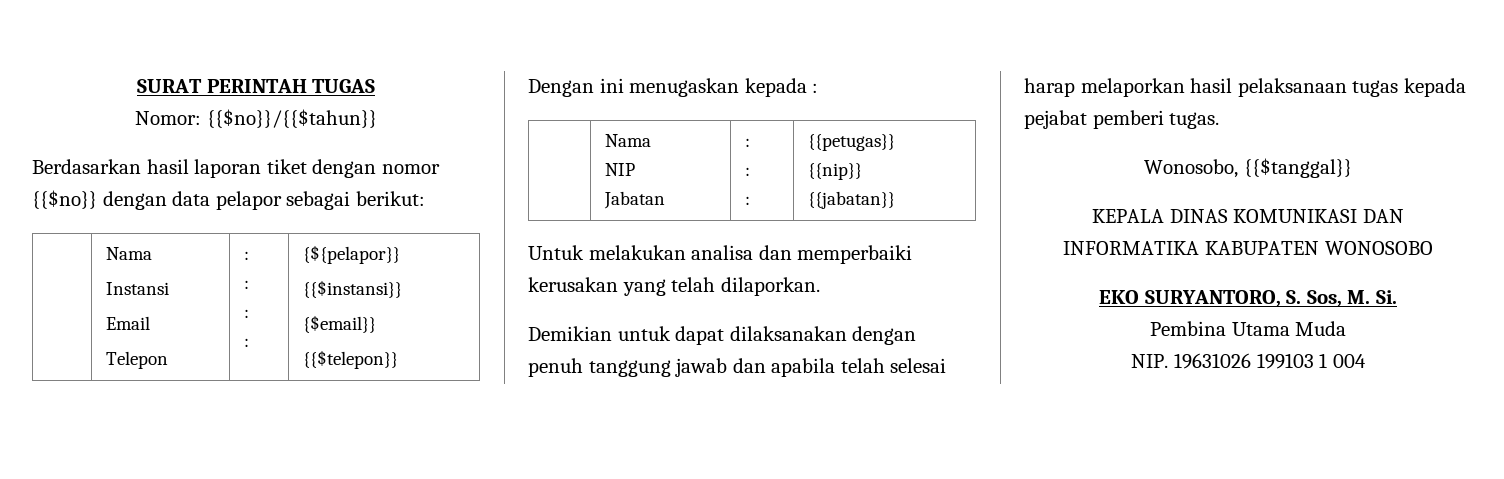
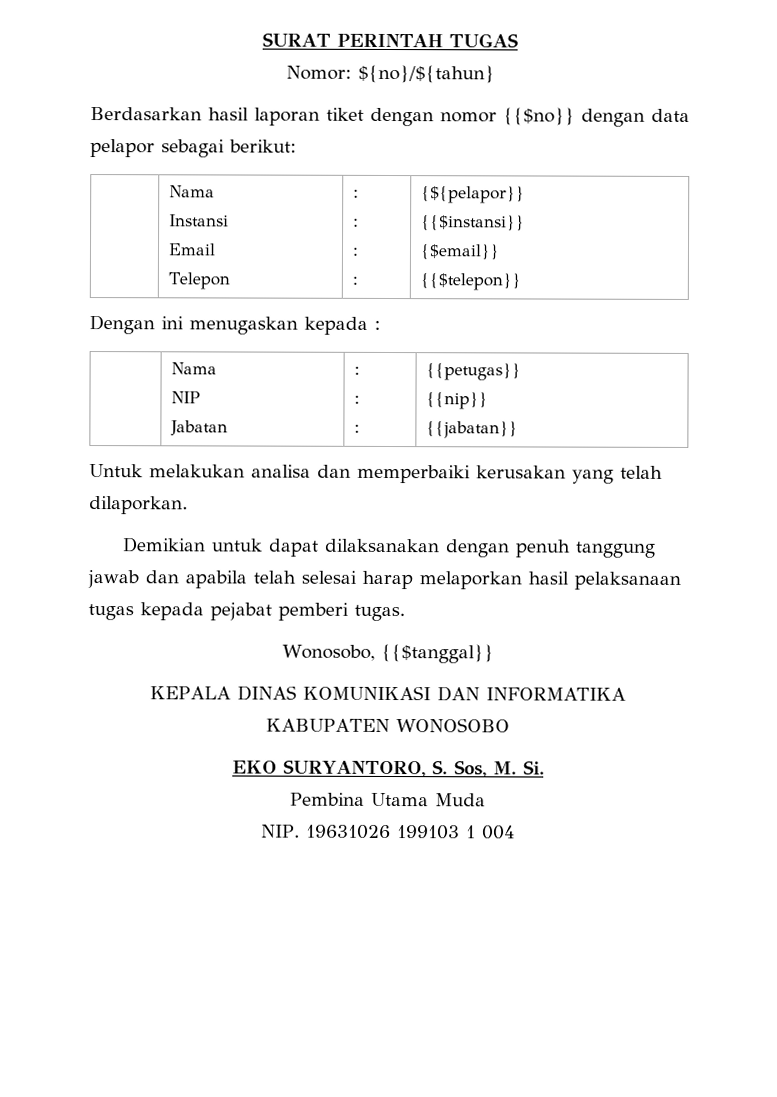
[206,109,377,128] {{$no}}/{{$tahun}} -> [357,64,495,84] ${no}/${tahun}

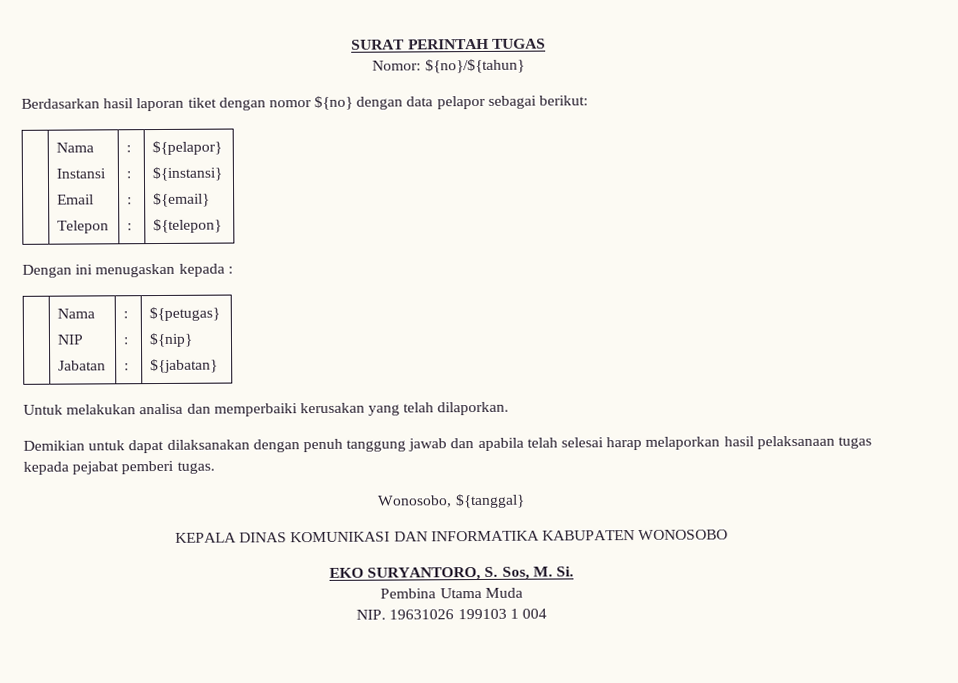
[503,107,575,126] {{$no}} -> [314,95,354,111] ${no}
[420,185,525,204] [420,214,525,231] [419,243,500,260] [419,272,521,291] {${pelapor}} // {{$instansi}} // {$email}} // {{$telepon}} -> [152,140,223,156] [152,166,223,182] [153,192,211,208] [153,218,223,234] ${pelapor} // ${instansi} // ${email} // ${telepon}
[425,362,521,381] [425,391,488,410] [425,420,518,439] {{petugas}} // {{nip}} // {{jabatan}} -> [149,306,221,322] [149,332,194,348] [150,358,219,374] ${petugas} // ${nip} // ${jabatan}
[380,643,494,664] {{$tanggal}} -> [454,493,525,509] ${tanggal}

